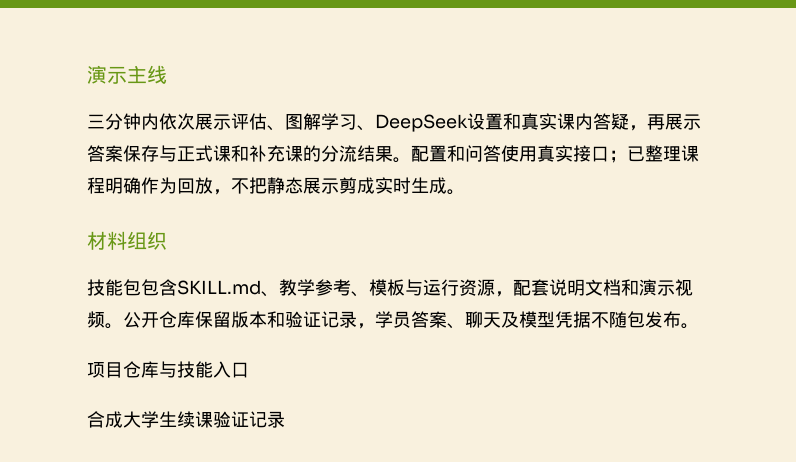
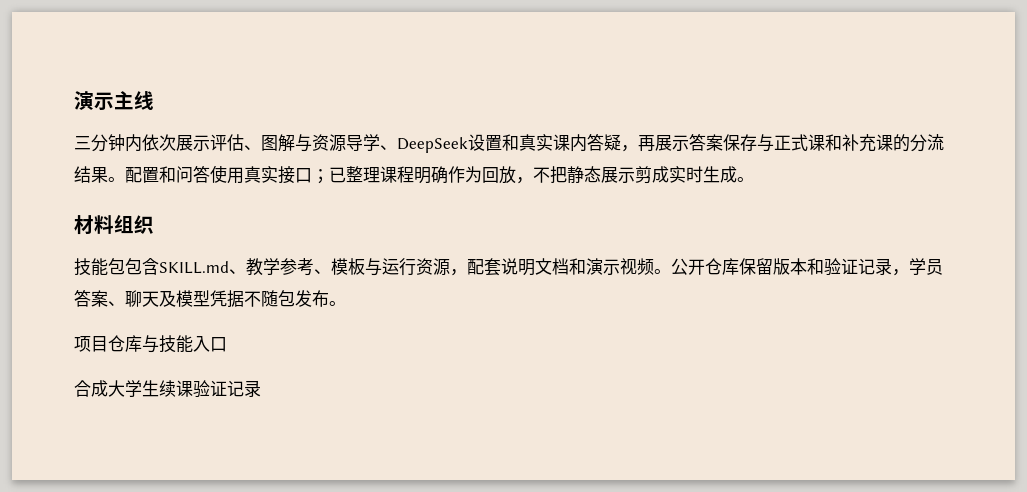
[321,113,357,130] 学习 -> [295,134,380,152] 与资源导学

